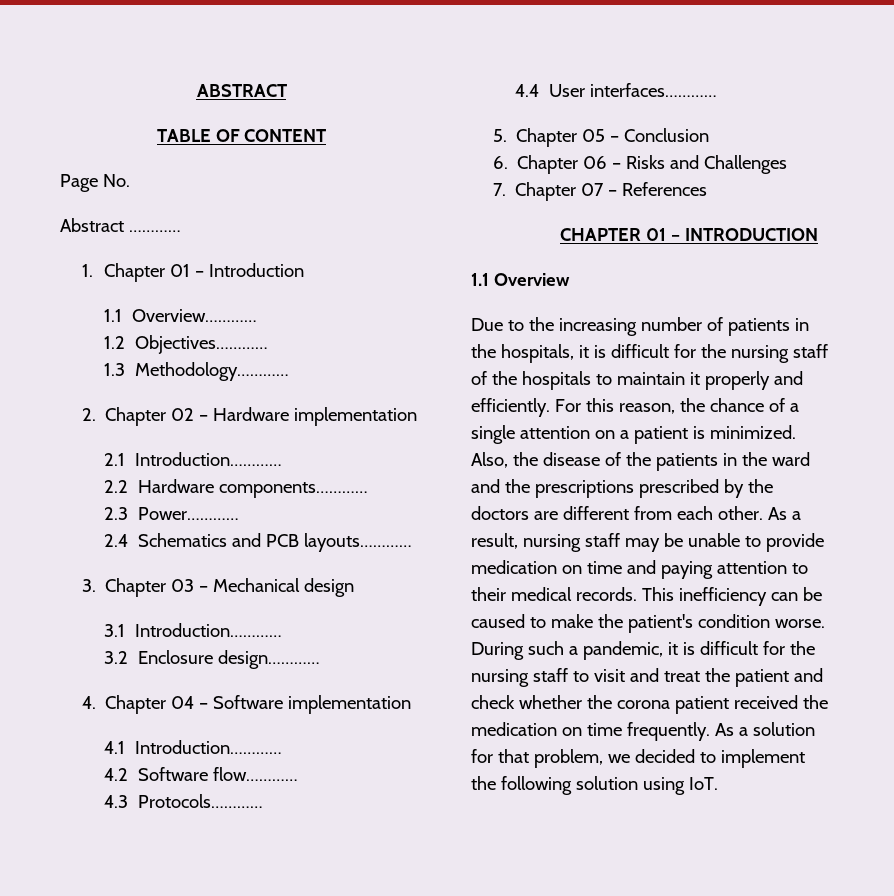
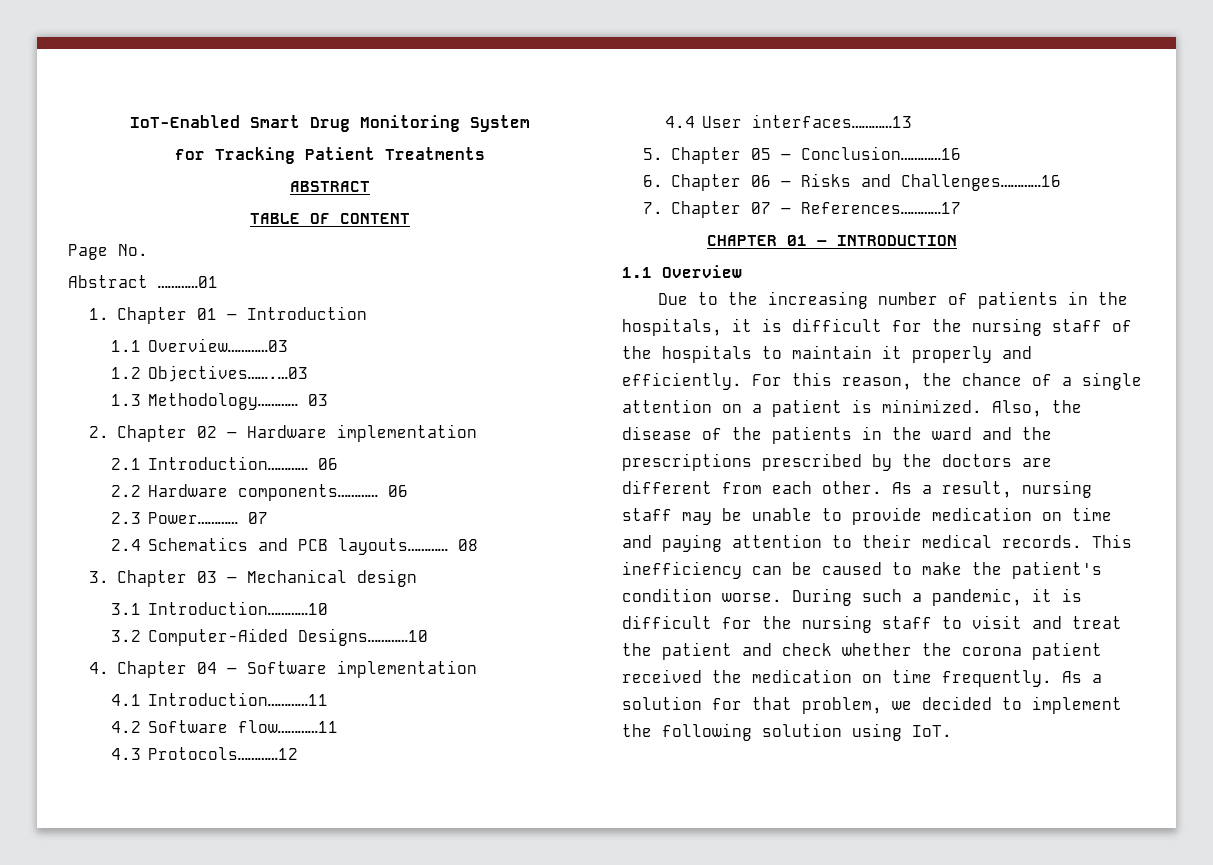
(196, 90) none -> [129,115,530,132] [174,147,485,164] IoT-Enabled Smart Drug Monitoring System // for Tracking Patient Treatments //
[128,230,181,232] ………… -> [158,276,218,288] …………01
[131,309,257,322] Overview………… -> [148,338,289,352] Overview…………03
[134,335,268,354] Objectives………… -> [148,365,309,382] Objectives…….…03
(289, 371) none -> [308,394,329,406] 03
(282, 459) none -> [318,458,339,470] 06
(368, 490) none -> [388,485,409,497] 06
(239, 513) none -> [248,512,269,524] 07
(412, 542) none -> [458,539,479,551] 08
[134,623,282,637] Introduction………… -> [148,601,329,615] Introduction…………10
[137,650,320,669] Enclosure design………… -> [148,628,429,646] Computer-Aided Designs…………10
[134,740,282,754] Introduction………… -> [148,692,329,706] Introduction…………11
[212,767,298,781] flow………… -> [238,720,339,733] flow…………11
[137,794,263,808] Protocols………… -> [148,747,299,760] Protocols…………12
[589,83,717,97] interfaces………… -> [752,114,913,128] interfaces…………13
[624,128,710,142] Conclusion -> [801,146,962,160] Conclusion…………16
[704,155,788,174] Challenges -> [901,174,1062,191] Challenges…………16
[622,182,708,196] References -> [801,202,962,214] References…………17

